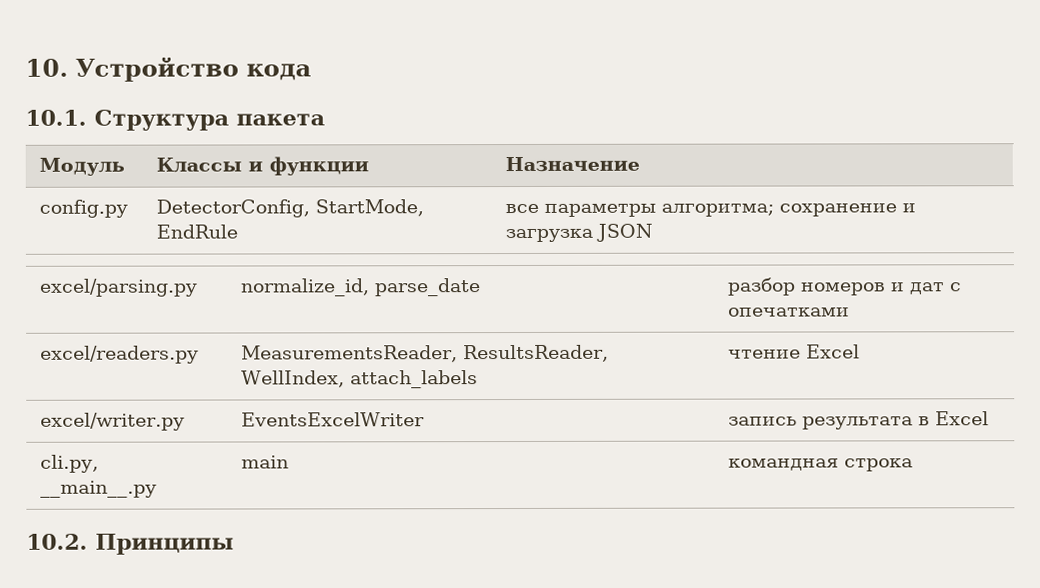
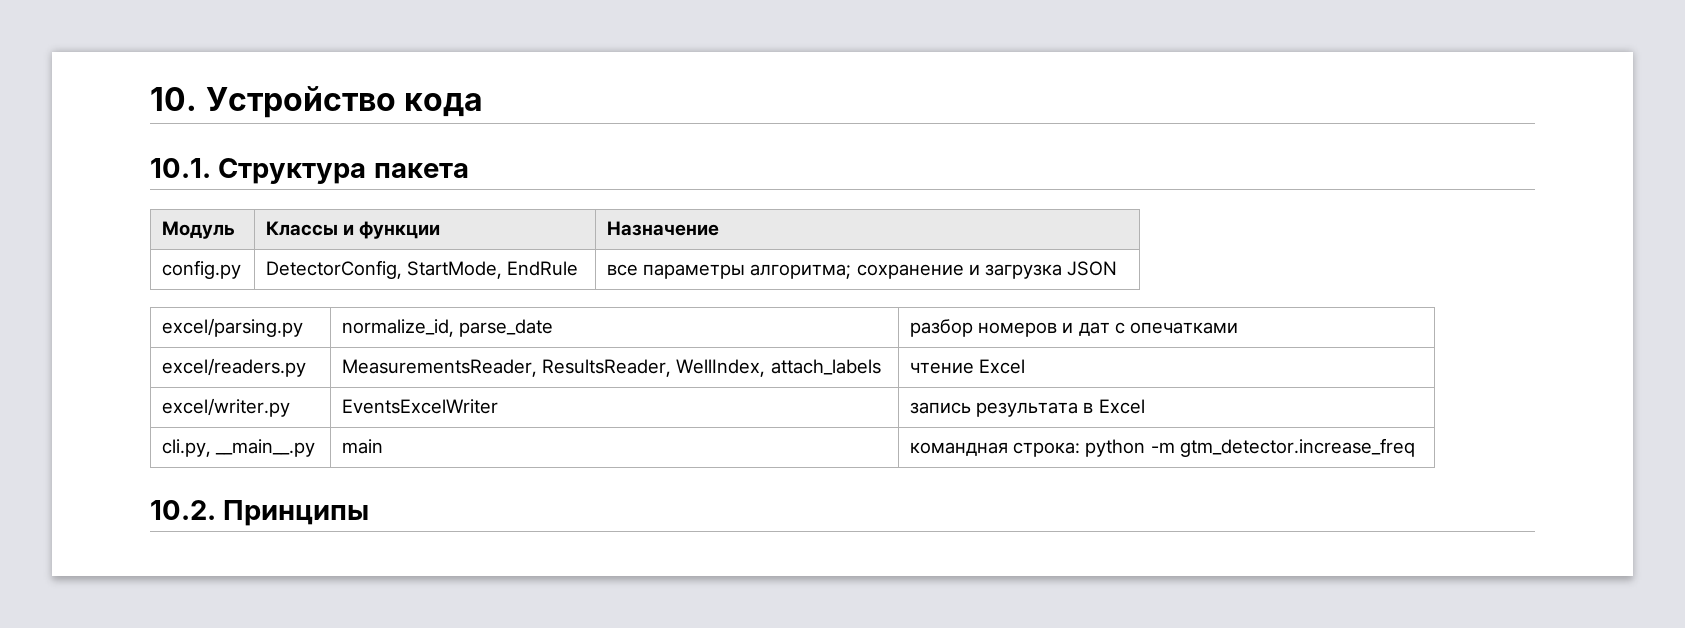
[844,458,914,472] строка -> [1013,438,1415,457] строка: python -m gtm_detector.increase_freq

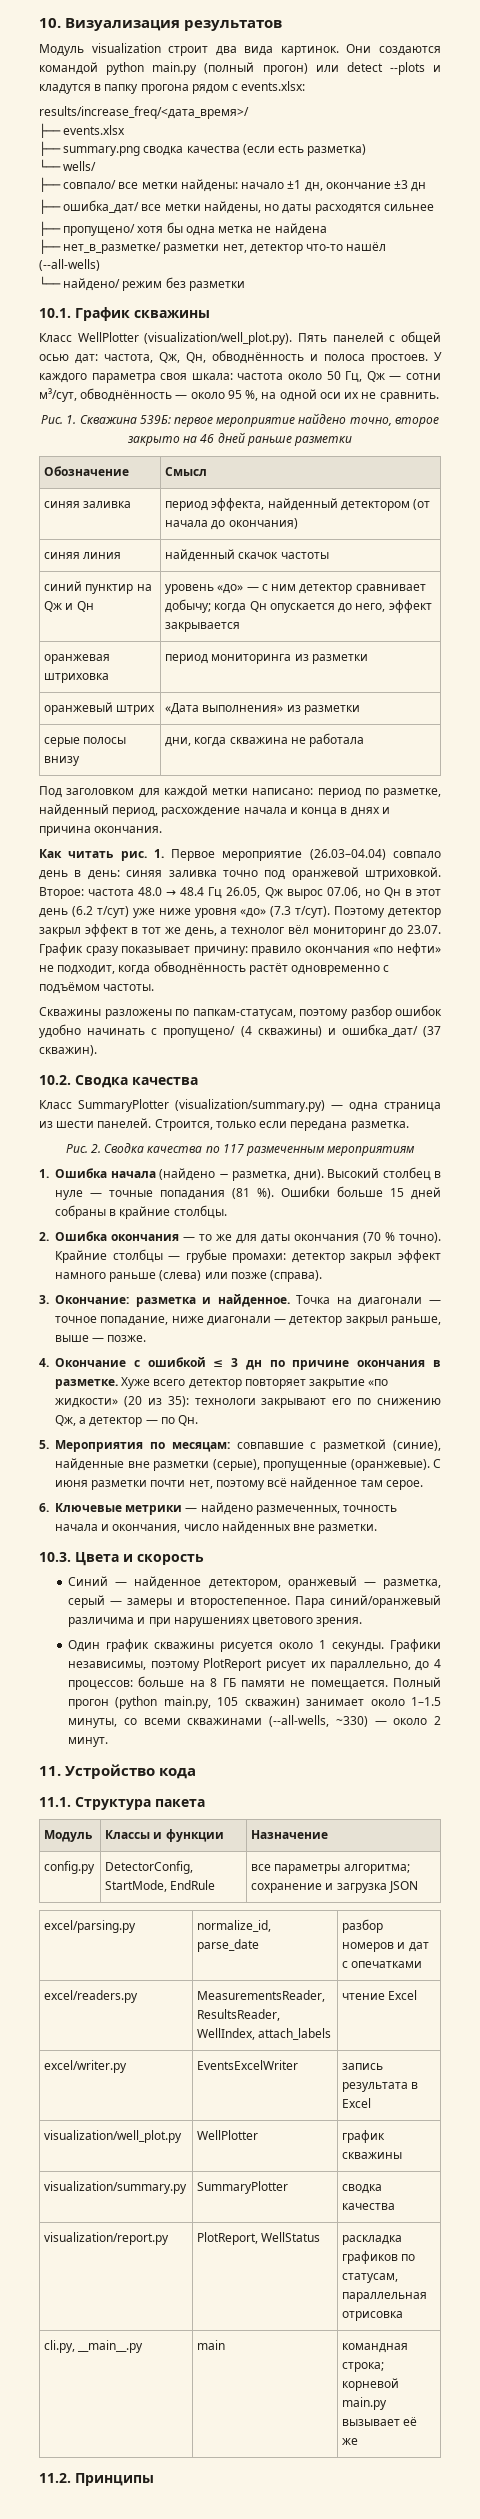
(197, 99) none -> [65,18,283,31] [39,43,441,56] [39,62,441,75] [39,81,306,94] [39,106,249,119] [39,123,126,138] [39,141,367,156] [39,159,97,171] [39,177,427,192] [39,199,434,214] [39,221,327,236] [39,239,387,254] [39,259,100,271] [39,276,245,291] [39,307,210,321] [39,331,442,345] [39,350,442,364] [39,371,442,383] [39,388,439,402] [41,413,439,427] [126,432,353,446] [44,466,130,476] [165,467,208,476] [44,501,132,508] [165,498,431,511] [165,518,298,530] [44,552,122,559] [165,549,329,562] [44,581,152,594] [44,601,94,612] [165,584,426,594] [165,599,432,613] [165,622,241,632] [44,654,111,664] [44,673,110,683] [165,654,368,664] [44,702,156,715] [165,703,360,715] [44,737,127,747] [44,756,81,766] [165,733,365,747] [39,785,441,798] [39,804,390,817] [39,826,163,836] [39,849,441,861] [39,867,441,880] [39,887,441,899] [39,906,441,918] [39,924,442,937] [39,943,441,956] [39,961,390,975] [39,982,155,994] [39,1005,442,1019] [39,1024,441,1038] [39,1045,97,1056] [39,1075,198,1088] [39,1099,441,1112] [39,1118,409,1131] [65,1143,416,1156] [39,1167,441,1181] [55,1186,441,1200] [55,1205,227,1219] [39,1231,441,1244] [55,1249,441,1263] [55,1270,323,1282] [39,1294,441,1307] [55,1316,441,1326] [55,1335,147,1342] [39,1357,441,1370] [55,1377,389,1389] [55,1396,441,1408] [55,1415,199,1427] [39,1439,441,1452] [55,1458,441,1471] [55,1477,423,1490] [39,1502,398,1515] [55,1521,378,1534] [39,1552,204,1566] [68,1576,441,1589] [68,1595,441,1608] [68,1617,363,1627] [68,1639,441,1652] [68,1658,442,1671] [68,1676,441,1690] [68,1696,441,1709] [68,1715,441,1728] [68,1737,109,1747] [39,1766,61,1776] Визуализация результатов // Модуль visualization строит два вида картинок. Они создаются командой python main.py (полный прогон) или detect --plots и кладутся в папку прогона рядом с events.xlsx: // results/increase_freq/<дата_время>/ // ├── events.xlsx // ├── summary.png сводка качества (если есть разметка) // └── wells/ // ├── совпало/ все метки найдены: начало ±1 дн, окончание ±3 дн // ├── ошибка_дат/ все метки найдены, но даты расходятся сильнее // ├── пропущено/ хотя бы одна метка не найдена // ├── нет_в_разметке/ разметки нет, детектор что-то нашёл (--all-wells) // └── найдено/ режим без разметки // 10.1. График скважины // Класс WellPlotter (visualization/well_plot.py). Пять панелей с общей осью дат: частота, Qж, Qн, обводнённость и полоса простоев. У каждого параметра своя шкала: частота около 50 Гц, Qж — сотни м³/сут, обводнённость — около 95 %, на одной оси их не сравнить. // Рис. 1. Скважина 539Б: первое мероприятие найдено точно, второе закрыто на 46 дней раньше разметки // Обозначение | Смысл // синяя заливка | период эффекта, найденный детектором (от начала до окончания) // синяя линия | найденный скачок частоты // синий пунктир на Qж и Qн | уровень «до» — с ним детектор сравнивает добычу; когда Qн опускается до него, эффект закрывается // оранжевая штриховка | период мониторинга из разметки // оранжевый штрих | «Дата выполнения» из разметки // серые полосы внизу | дни, когда скважина не работала // Под заголовком для каждой метки написано: период по разметке, найденный период, расхождение начала и конца в днях и причина окончания. // Как читать рис. 1. Первое мероприятие (26.03–04.04) совпало день в день: синяя заливка точно под оранжевой штриховкой. Второе: частота 48.0 → 48.4 Гц 26.05, Qж вырос 07.06, но Qн в этот день (6.2 т/сут) уже ниже уровня «до» (7.3 т/сут). Поэтому детектор закрыл эффект в тот же день, а технолог вёл мониторинг до 23.07. График сразу показывает причину: правило окончания «по нефти» не подходит, когда обводнённость растёт одновременно с подъёмом частоты. // Скважины разложены по папкам-статусам, поэтому разбор ошибок удобно начинать с пропущено/ (4 скважины) и ошибка_дат/ (37 скважин). // 10.2. Сводка качества // Класс SummaryPlotter (visualization/summary.py) — одна страница из шести панелей. Строится, только если передана разметка. // Рис. 2. Сводка качества по 117 размеченным мероприятиям // 1. Ошибка начала (найдено − разметка, дни). Высокий столбец в нуле — точные попадания (81 %). Ошибки больше 15 дней собраны в крайние столбцы. // 2. Ошибка окончания — то же для даты окончания (70 % точно). Крайние столбцы — грубые промахи: детектор закрыл эффект намного раньше (слева) или позже (справа). // 3. Окончание: разметка и найденное. Точка на диагонали — точное попадание, ниже диагонали — детектор закрыл раньше, выше — позже. // 4. Окончание с ошибкой ≤ 3 дн по причине окончания в разметке. Хуже всего детектор повторяет закрытие «по жидкости» (20 из 35): технологи закрывают его по снижению Qж, а детектор — по Qн. // 5. Мероприятия по месяцам: совпавшие с разметкой (синие), найденные вне разметки (серые), пропущенные (оранжевые). С июня разметки почти нет, поэтому всё найденное там серое. // 6. Ключевые метрики — найдено размеченных, точность начала и окончания, число найденных вне разметки. // 10.3. Цвета и скорость // Синий — найденное детектором, оранжевый — разметка, серый — замеры и второстепенное. Пара синий/оранжевый различима и при нарушениях цветового зрения. // Один график скважины рисуется около 1 секунды. Графики независимы, поэтому PlotReport рисует их параллельно, до 4 процессов: больше на 8 ГБ памяти не помещается. Полный прогон (python main.py, 105 скважин) занимает около 1–1.5 минуты, со всеми скважинами (--all-wells, ~330) — около 2 минут. // 11.
[150,158,211,178] 10.1. -> [39,1797,71,1807] 11.1.
[162,439,316,457] [342,439,384,454] [910,438,1415,457] [150,500,216,520] cli.py, __main__.py | main | командная строка: python -m gtm_detector.increase_freq // 10.2. -> [44,2130,183,2143] [197,2130,259,2140] [342,2130,386,2143] [342,2152,403,2159] [44,2181,188,2194] [197,2181,289,2194] [342,2184,383,2194] [342,2203,396,2210] [44,2232,170,2245] [197,2232,321,2245] [342,2235,403,2245] [342,2251,416,2264] [342,2273,399,2283] [342,2292,428,2302] [342,2311,404,2321] [44,2340,144,2353] [197,2340,226,2350] [342,2343,409,2353] [342,2362,385,2372] [342,2378,400,2391] [342,2397,388,2410] [342,2417,418,2426] [342,2438,359,2445] [39,2473,71,2483] visualization/well_plot.py | WellPlotter | график скважины // visualization/summary.py | SummaryPlotter | сводка качества // visualization/report.py | PlotReport, WellStatus | раскладка графиков по статусам, параллельная отрисовка // cli.py, __main__.py | main | командная строка; корневой main.py вызывает её же // 11.2.

